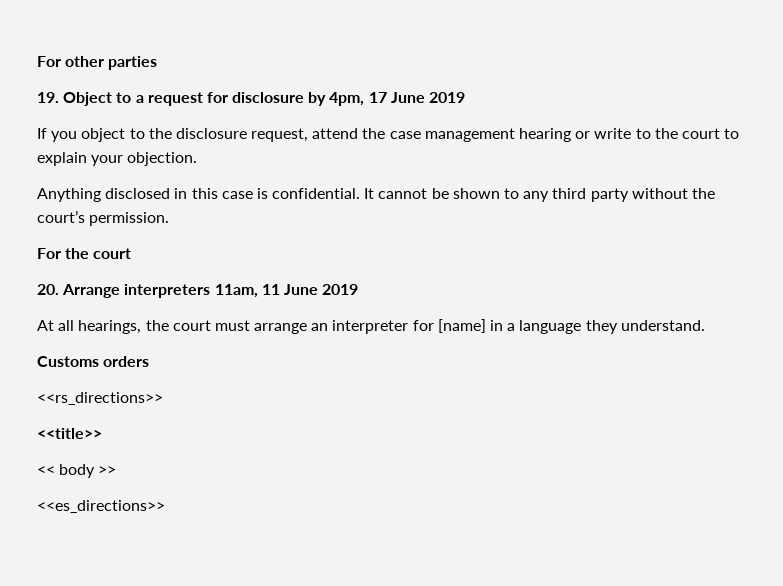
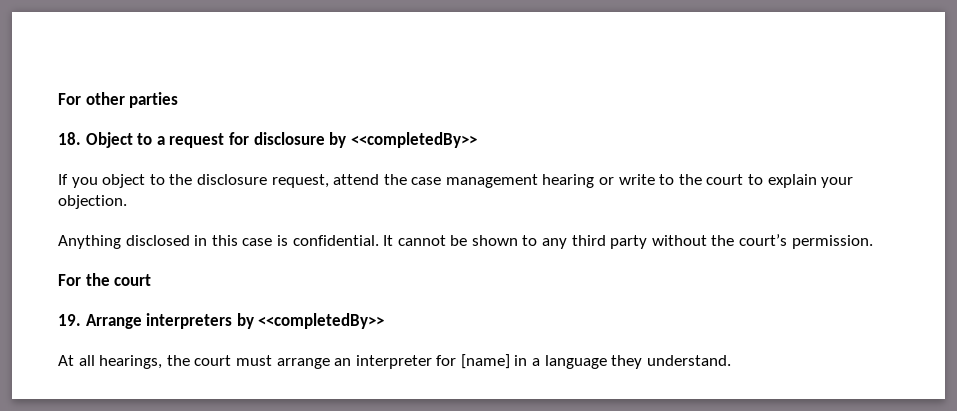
[37,92,59,103] 19. -> [58,132,81,145] 18.
[329,92,466,106] 4pm, 17 June 2019 -> [350,132,477,148] <<completedBy>>
[37,284,59,295] 20. -> [58,314,81,326] 19.
[214,284,359,298] 11am, 11 June 2019 -> [236,313,385,329] by <<completedBy>>
[37,356,150,367] [37,392,163,405] [37,428,102,439] [37,464,117,478] [37,500,165,513] // Customs orders // <<rs_directions>> // <<title>> // << body >> // <<es_directions>> -> (731, 360) none

